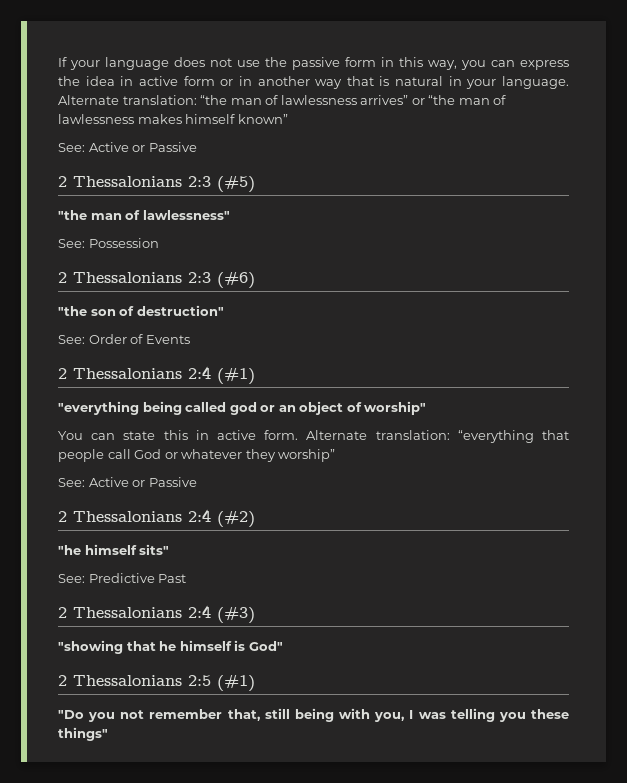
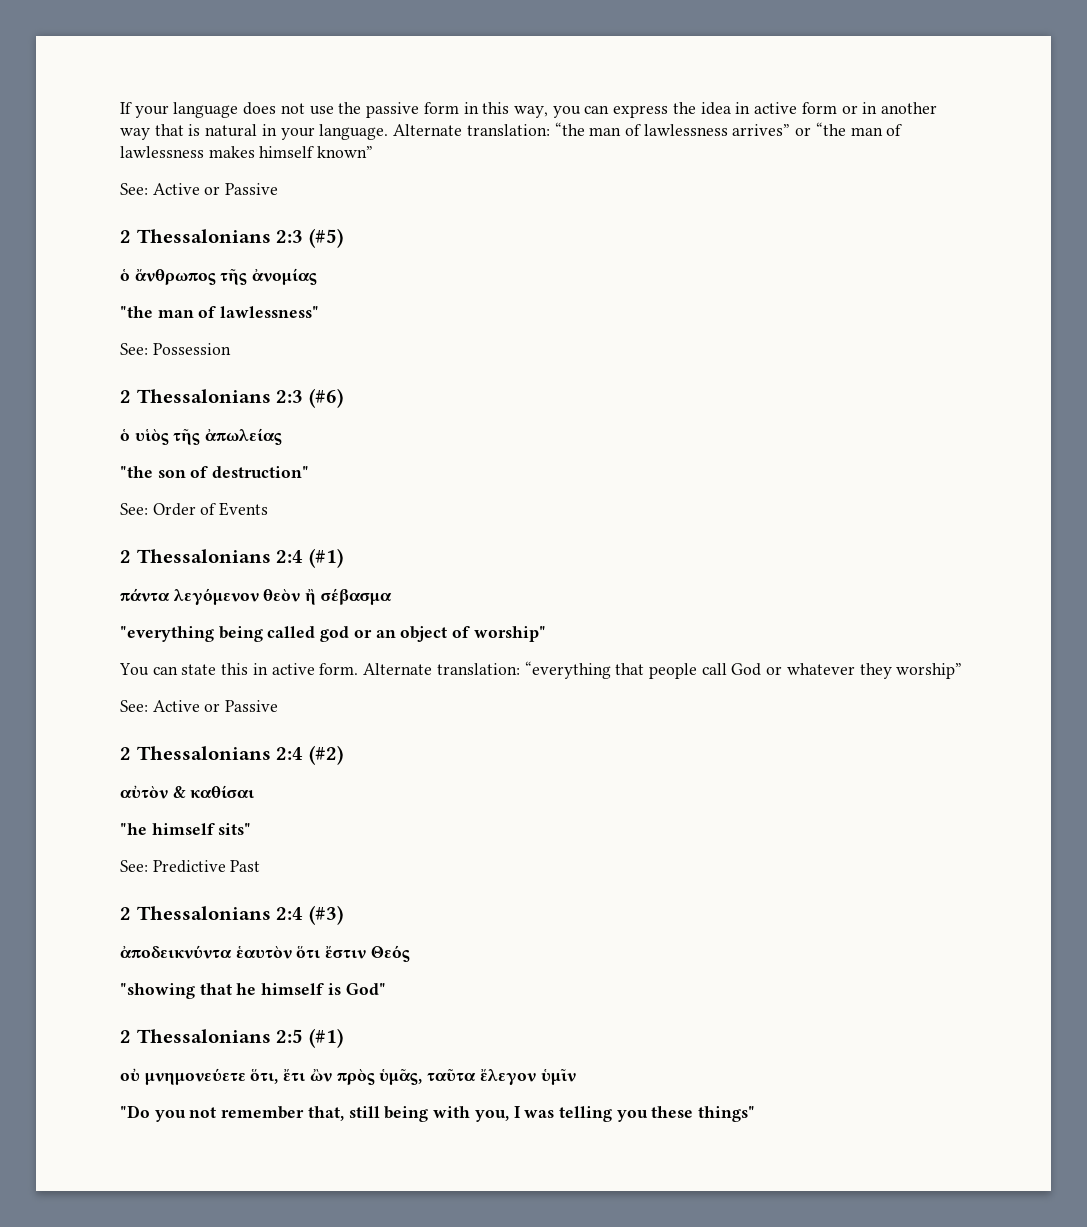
(255, 184) none -> [120,268,318,285] // ὁ ἄνθρωπος τῆς ἀνομίας
(255, 280) none -> [120,428,283,445] // ὁ υἱὸς τῆς ἀπωλείας
(255, 376) none -> [120,588,392,605] // πάντα λεγόμενον θεὸν ἢ σέβασμα
(255, 519) none -> [120,785,256,799] // αὐτὸν & καθίσαι
(255, 615) none -> [120,945,410,962] // ἀποδεικνύντα ἑαυτὸν ὅτι ἔστιν Θεός
(255, 683) none -> [120,1068,576,1085] // οὐ μνημονεύετε ὅτι, ἔτι ὢν πρὸς ὑμᾶς, ταῦτα ἔλεγον ὑμῖν

